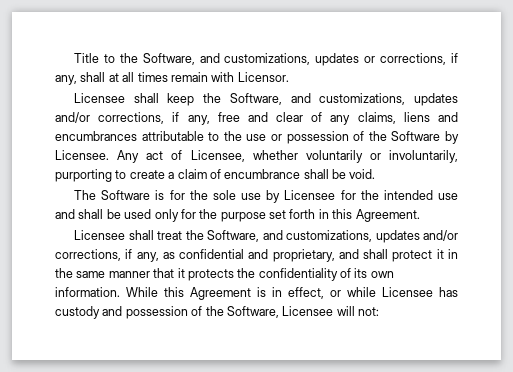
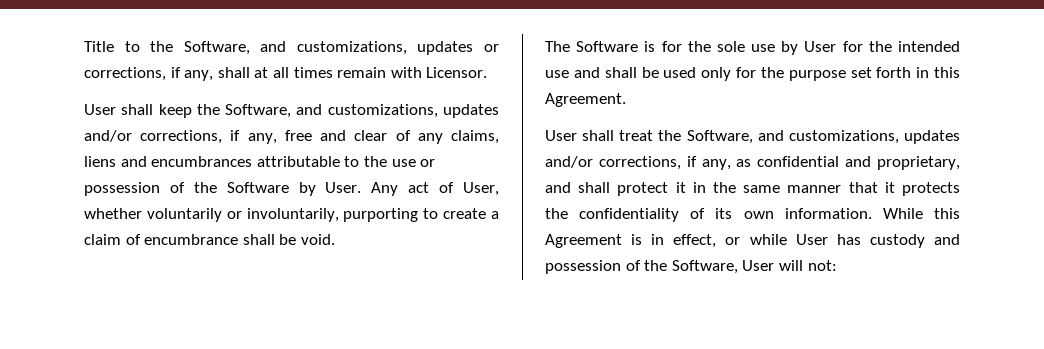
[74,93,126,103] Licensee -> [84,104,116,115] User
[55,150,109,160] Licensee. -> [325,182,362,193] User.
[190,150,245,162] Licensee, -> [463,182,500,196] User,
[284,190,336,200] Licensee -> [804,41,837,52] User
[74,230,126,240] Licensee -> [545,130,577,141] User
[382,287,433,297] Licensee -> [795,234,828,245] User
[282,306,334,316] Licensee -> [742,260,775,271] User

